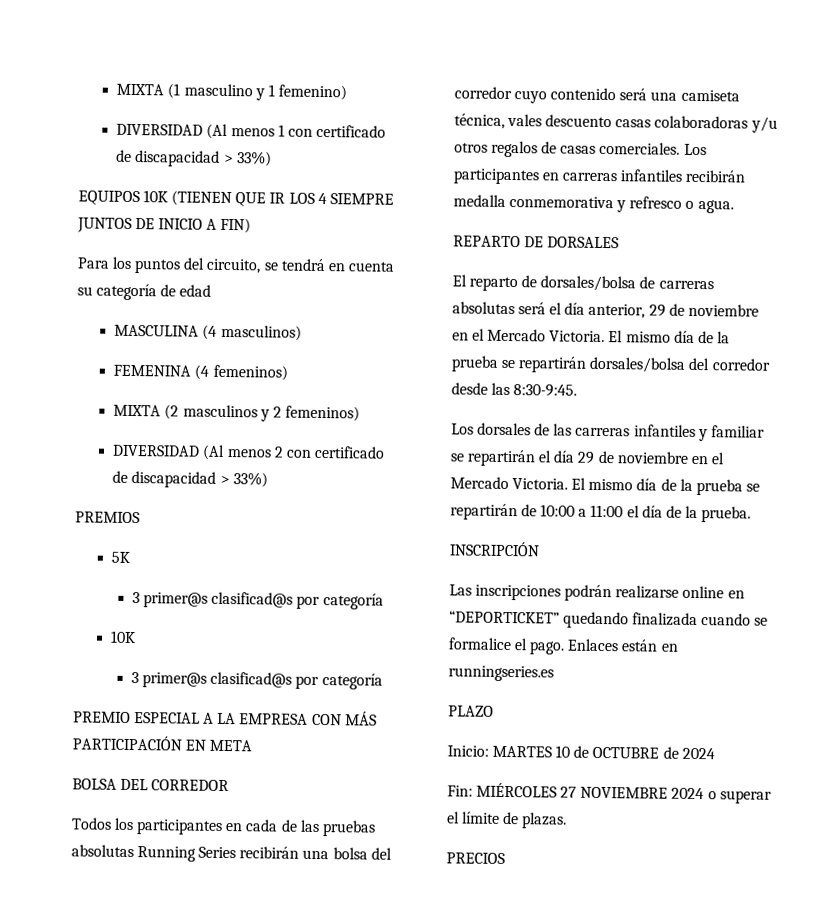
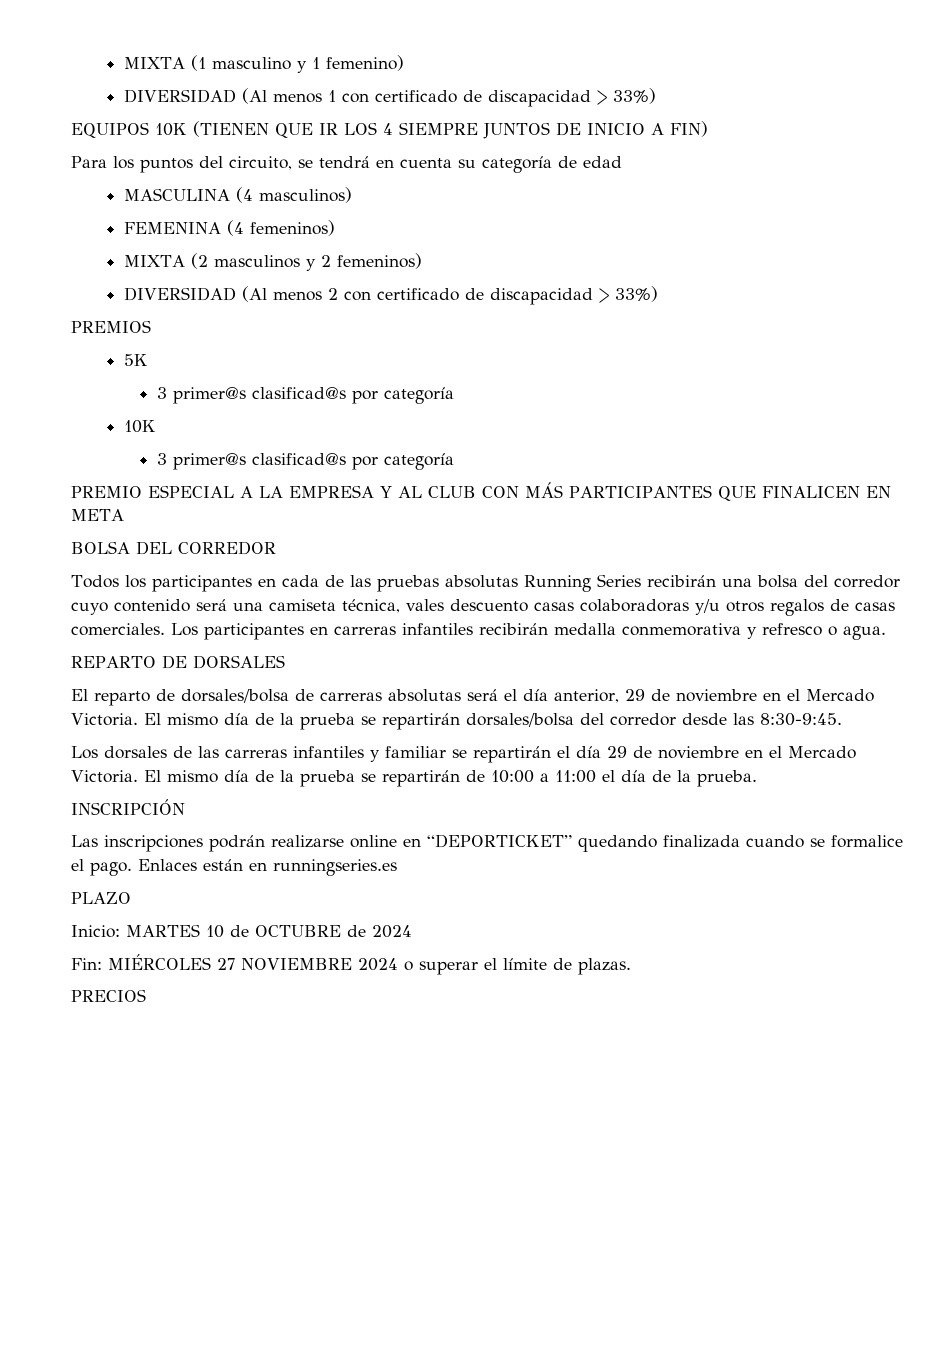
[311,711,377,726] [71,735,182,751] CON MÁS PARTICIPACIÓN -> [380,482,861,501] Y AL CLUB CON MÁS PARTICIPANTES QUE FINALICEN

